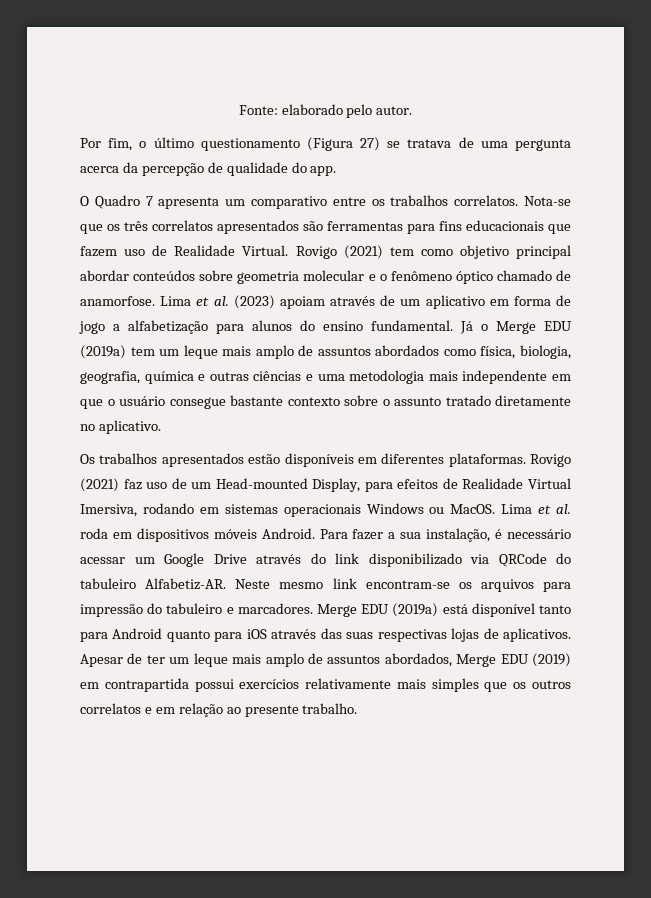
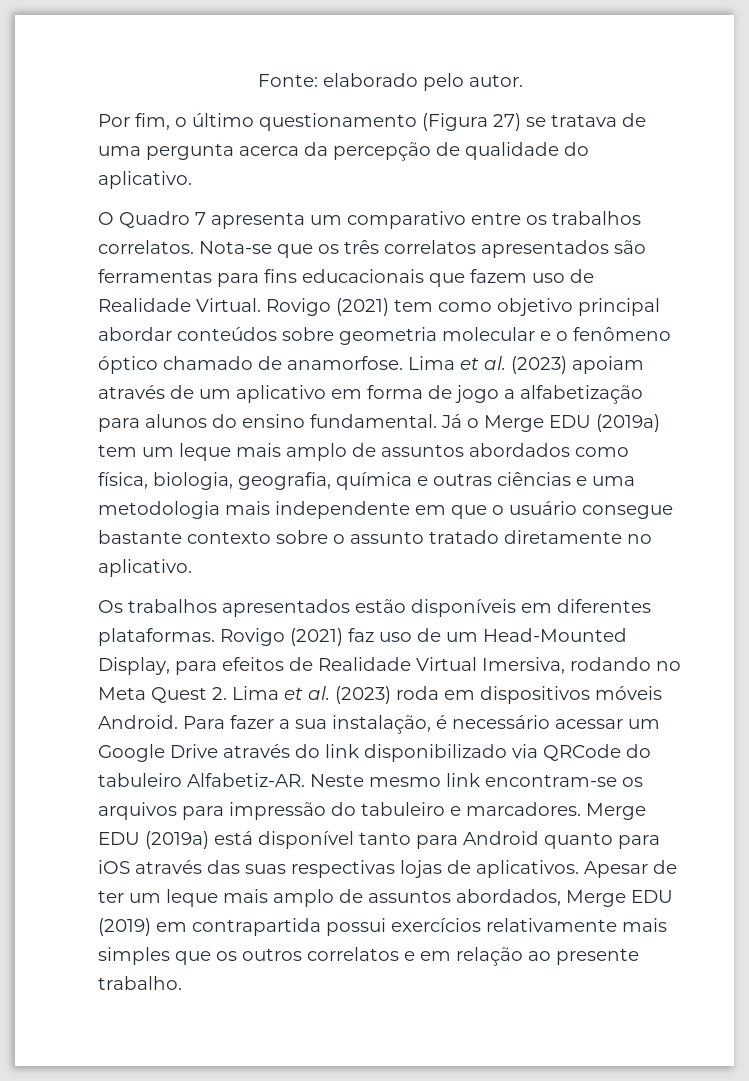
[310,166,337,176] app. -> [98,171,192,189] aplicativo.
[215,478,308,489] Head-mounted -> [483,628,627,642] Head-Mounted
[199,503,571,517] em sistemas operacionais Windows ou MacOS. Lima et al. -> [656,661,681,671] [98,686,391,704] no Meta Quest 2. Lima et al. (2023)

